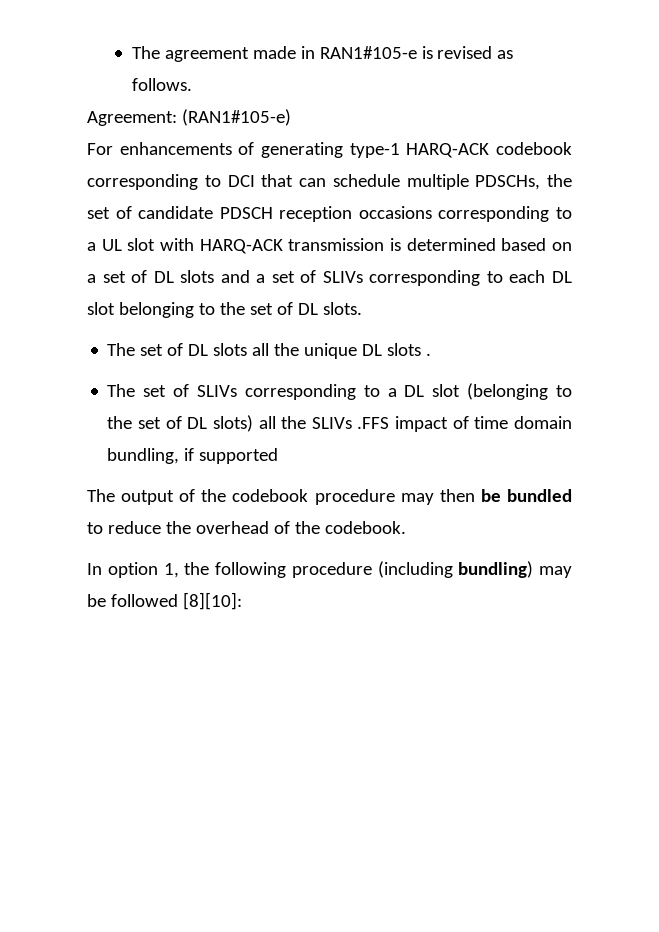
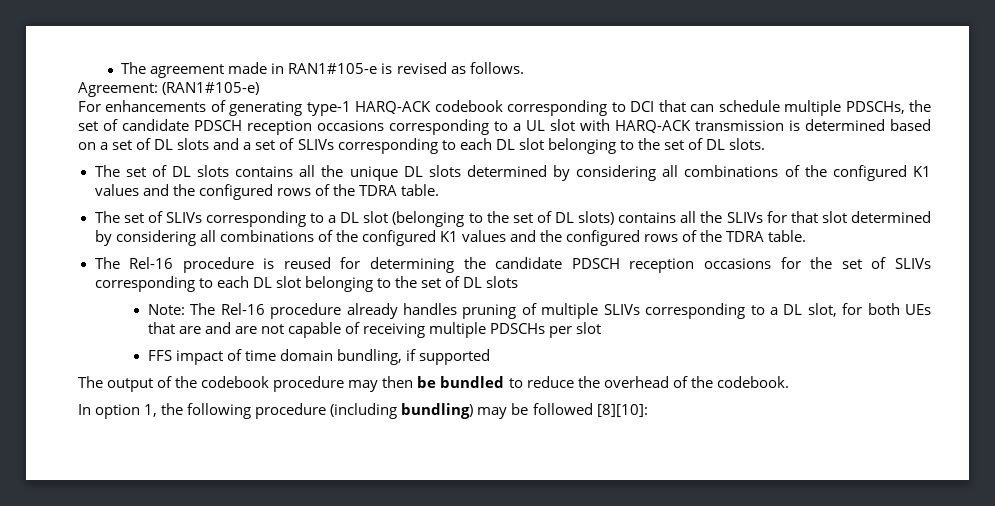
(248, 349) none -> [235,166,294,177] contains
[426,353,432,356] . -> [466,165,932,181] [94,184,439,200] determined by considering all combinations of the configured K1 values and the configured rows of the TDRA table.
(253, 423) none -> [618,212,677,223] contains
[357,417,390,429] .FFS -> [766,211,931,223] [94,230,807,246] [94,257,931,273] [94,276,519,292] [147,303,931,319] [147,322,602,338] [147,350,172,361] for that slot determined by considering all combinations of the configured K1 values and the configured rows of the TDRA table. // The Rel-16 procedure is reused for determining the candidate PDSCH reception occasions for the set of SLIVs corresponding to each DL slot belonging to the set of DL slots // Note: The Rel-16 procedure already handles pruning of multiple SLIVs corresponding to a DL slot, for both UEs that are and are not capable of receiving multiple PDSCHs per slot // FFS

